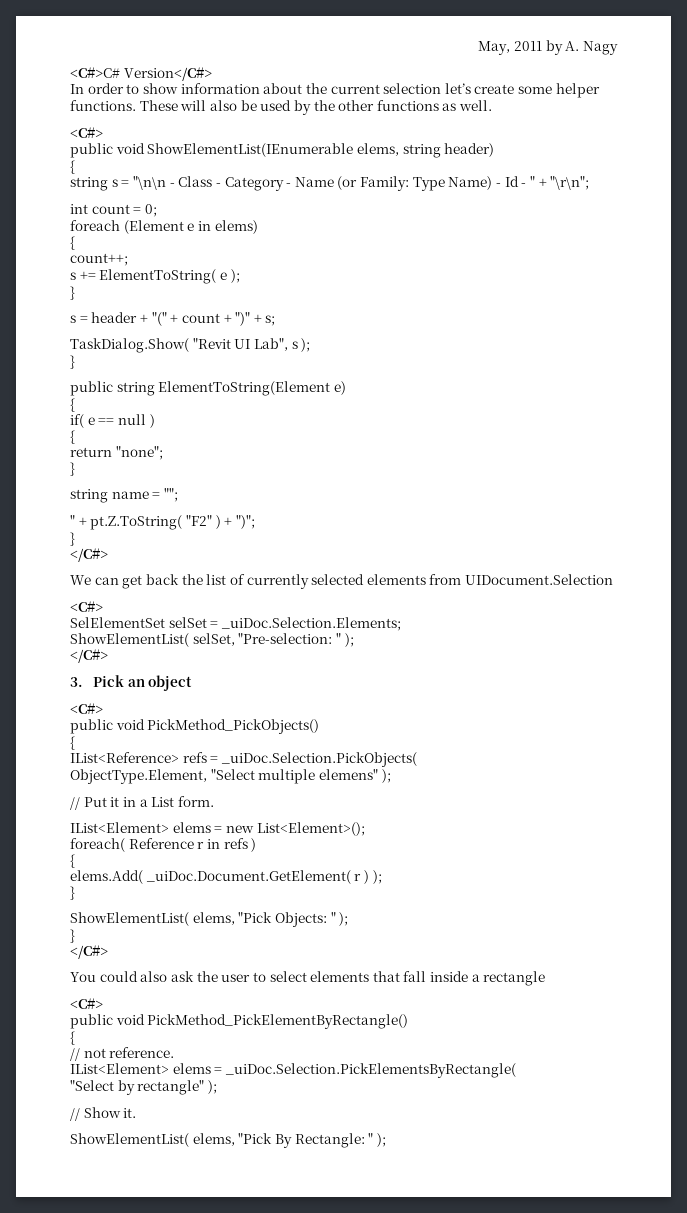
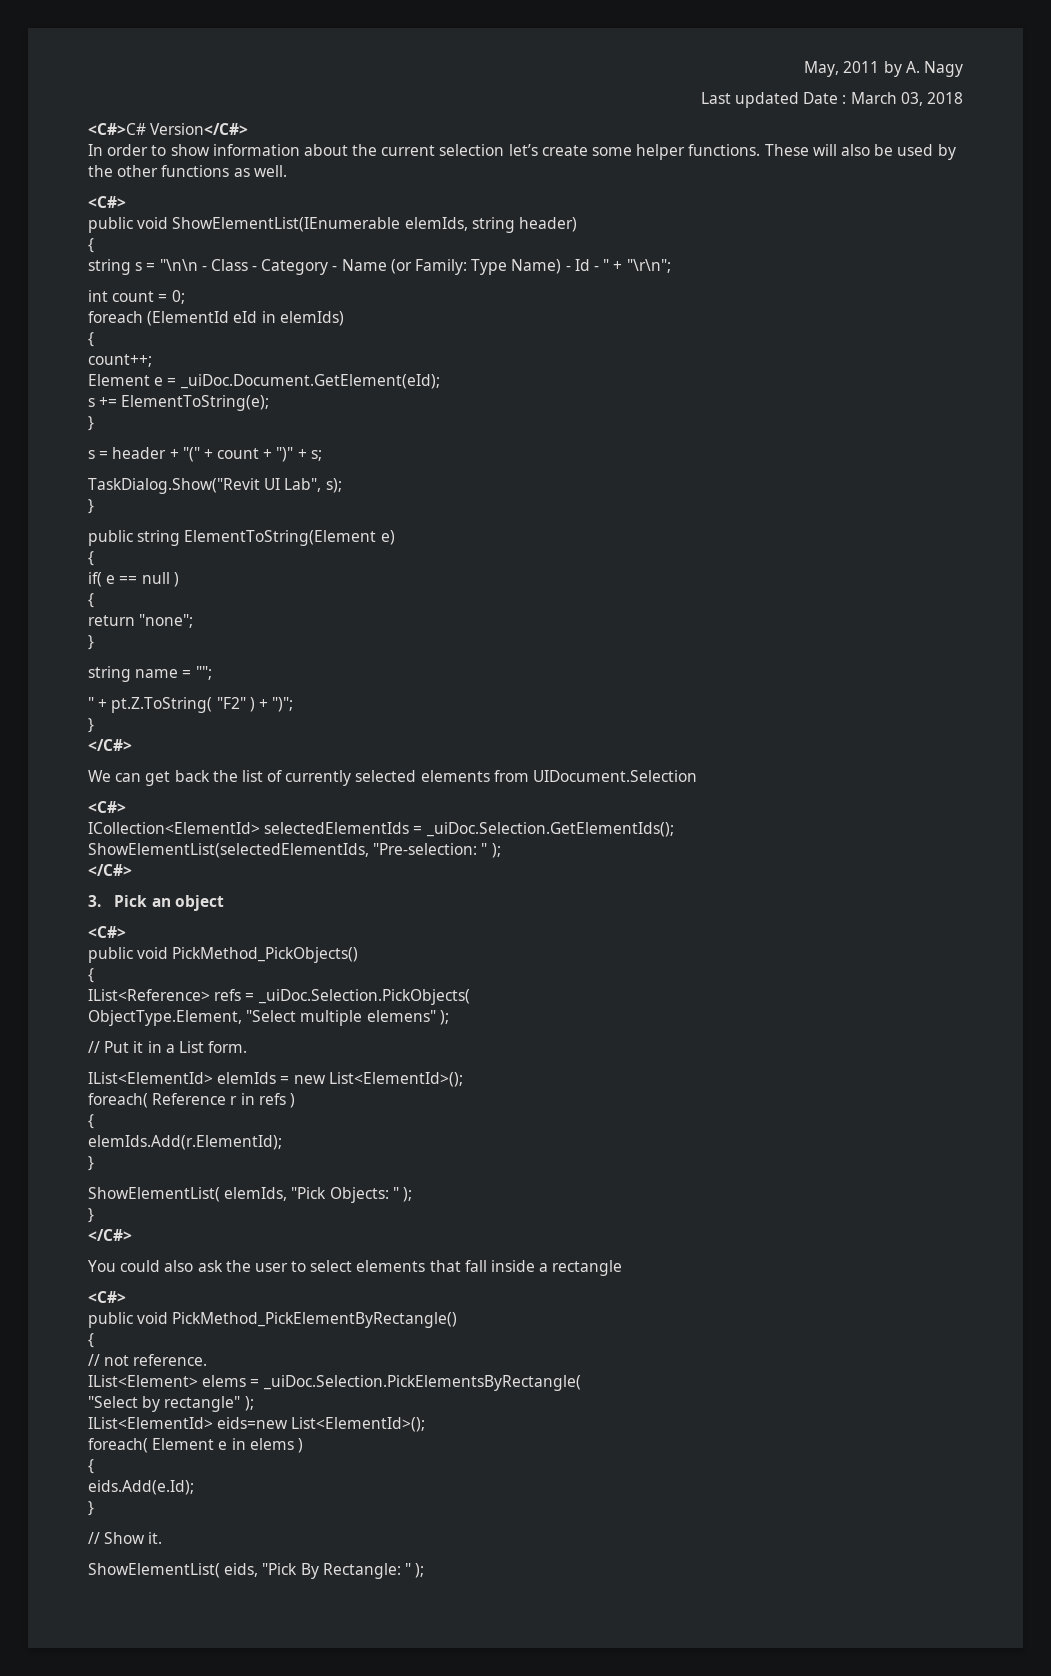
(618, 48) none -> [700,92,963,108] // Last updated Date : March 03, 2018
[356,143,399,156] elems, -> [404,217,468,231] elemIds,
[123,220,258,234] [70,236,75,250] [70,253,128,266] (Element e in elems) // { // count++; -> [147,311,344,326] [88,332,94,347] [88,354,152,367] [88,374,440,389] (ElementId eId in elemIds) // { // count++; // Element e = _uiDoc.Document.GetElement(eId);
[99,269,240,284] ElementToString( e ); -> [121,395,270,411] ElementToString(e);
[70,338,311,353] TaskDialog.Show( "Revit UI Lab", s ); -> [88,478,342,494] TaskDialog.Show("Revit UI Lab", s);
[70,617,401,631] [70,633,235,647] SelElementSet selSet = _uiDoc.Selection.Elements; // ShowElementList( selSet, -> [88,822,674,837] [88,843,369,858] ICollection<ElementId> selectedElementIds = _uiDoc.Selection.GetElementIds(); // ShowElementList(selectedElementIds,
[70,822,211,833] IList<Element> elems -> [88,1072,277,1084] IList<ElementId> elemIds
[256,822,365,836] List<Element>(); -> [328,1072,463,1087] List<ElementId>();
[70,870,382,884] elems.Add( _uiDoc.Document.GetElement( r ) ); -> [88,1135,282,1150] elemIds.Add(r.ElementId);
[192,912,235,925] elems, -> [224,1187,288,1201] elemIds,
(217, 1087) none -> [88,1417,426,1432] [88,1438,303,1453] [88,1459,94,1474] [88,1480,194,1495] [88,1501,94,1516] // IList<ElementId> eids=new List<ElementId>(); // foreach( Element e in elems ) // { // eids.Add(e.Id); // }
[192,1133,235,1146] elems, -> [224,1563,259,1577] eids,

